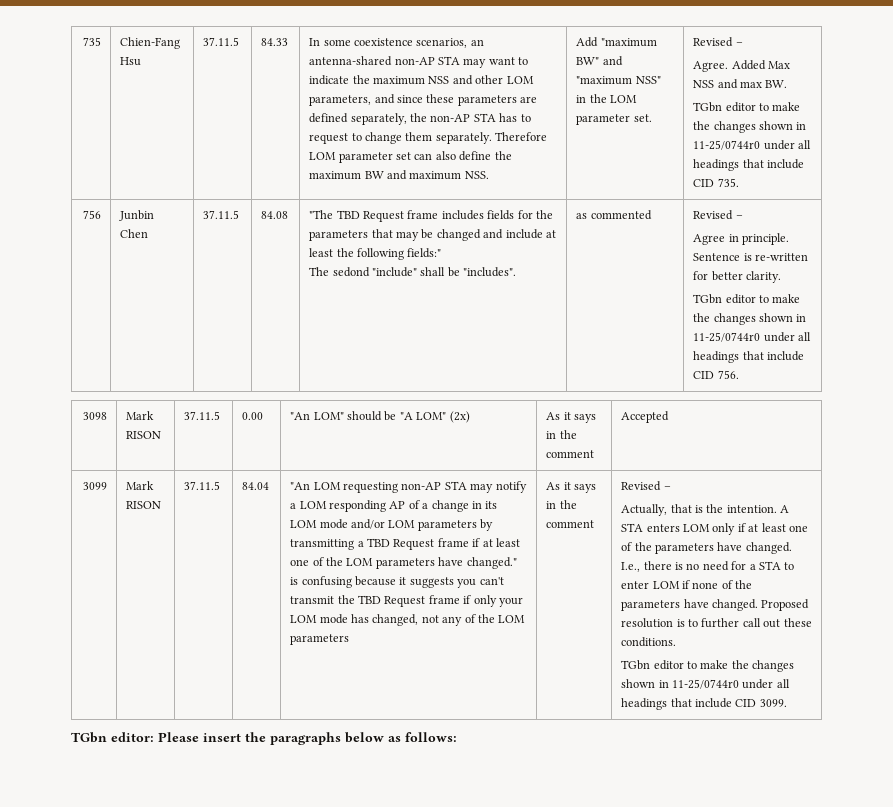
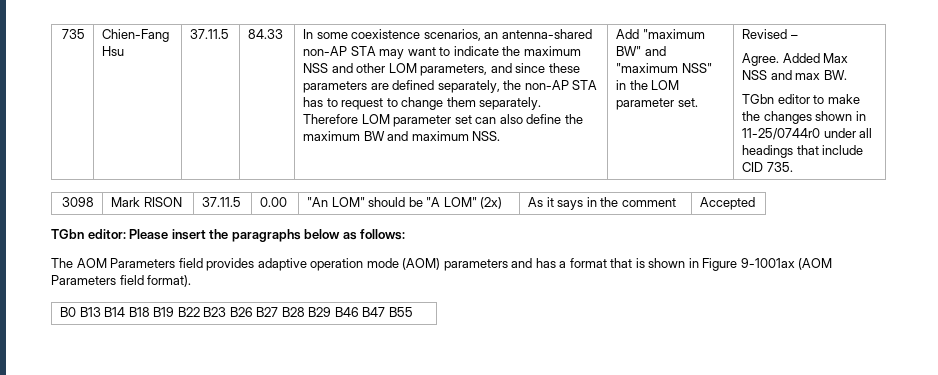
[82,210,101,219] [119,210,155,221] [120,229,149,238] [203,210,240,219] [261,211,289,219] [309,210,553,222] [309,229,556,241] [309,248,442,260] [309,267,517,277] [576,210,652,220] [693,210,743,220] [693,233,790,245] [693,253,809,261] [693,271,782,283] [693,294,801,304] [693,313,807,325] [693,332,812,342] [693,351,805,363] [693,370,739,379] // 756 | Junbin Chen | 37.11.5 | 84.08 | "The TBD Request frame includes fields for the parameters that may be changed and include at least the following fields:" // The sedond "include" shall be "includes". | as commented | Revised – // Agree in principle. Sentence is re-written for better clarity. // TGbn editor to make the changes shown in 11-25/0744r0 under all headings that include CID 756. -> (793, 167) none
[82,482,107,490] [126,481,155,490] [126,501,162,509] [184,481,221,490] [242,482,270,490] [290,481,527,493] [290,500,498,512] [290,519,494,531] [290,538,520,550] [290,557,517,569] [290,576,504,588] [290,595,523,607] [290,614,526,626] [290,634,350,645] [546,482,597,493] [546,500,577,509] [546,520,595,528] [621,481,671,491] [621,504,790,516] [621,523,808,535] [621,542,792,554] [621,561,795,572] [621,580,753,589] [621,599,810,611] [621,618,812,628] [621,637,677,647] [621,660,795,672] [621,679,790,689] [621,698,787,710] // 3099 | Mark RISON | 37.11.5 | 84.04 | "An LOM requesting non-AP STA may notify a LOM responding AP of a change in its LOM mode and/or LOM parameters by transmitting a TBD Request frame if at least one of the LOM parameters have changed." is confusing because it suggests you can't transmit the TBD Request frame if only your LOM mode has changed, not any of the LOM parameters | As it says in the comment | Revised – // Actually, that is the intention. A STA enters LOM only if at least one of the parameters have changed. I.e., there is no need for a STA to enter LOM if none of the parameters have changed. Proposed resolution is to further call out these conditions. // TGbn editor to make the changes shown in 11-25/0744r0 under all headings that include CID 3099. -> (756, 203) none
(457, 737) none -> [51,258,833,271] [51,275,192,287] [60,307,413,317] // The AOM Parameters field provides adaptive operation mode (AOM) parameters and has a format that is shown in Figure 9-1001ax (AOM Parameters field format). // B0 B13 B14 B18 B19 B22 B23 B26 B27 B28 B29 B46 B47 B55

